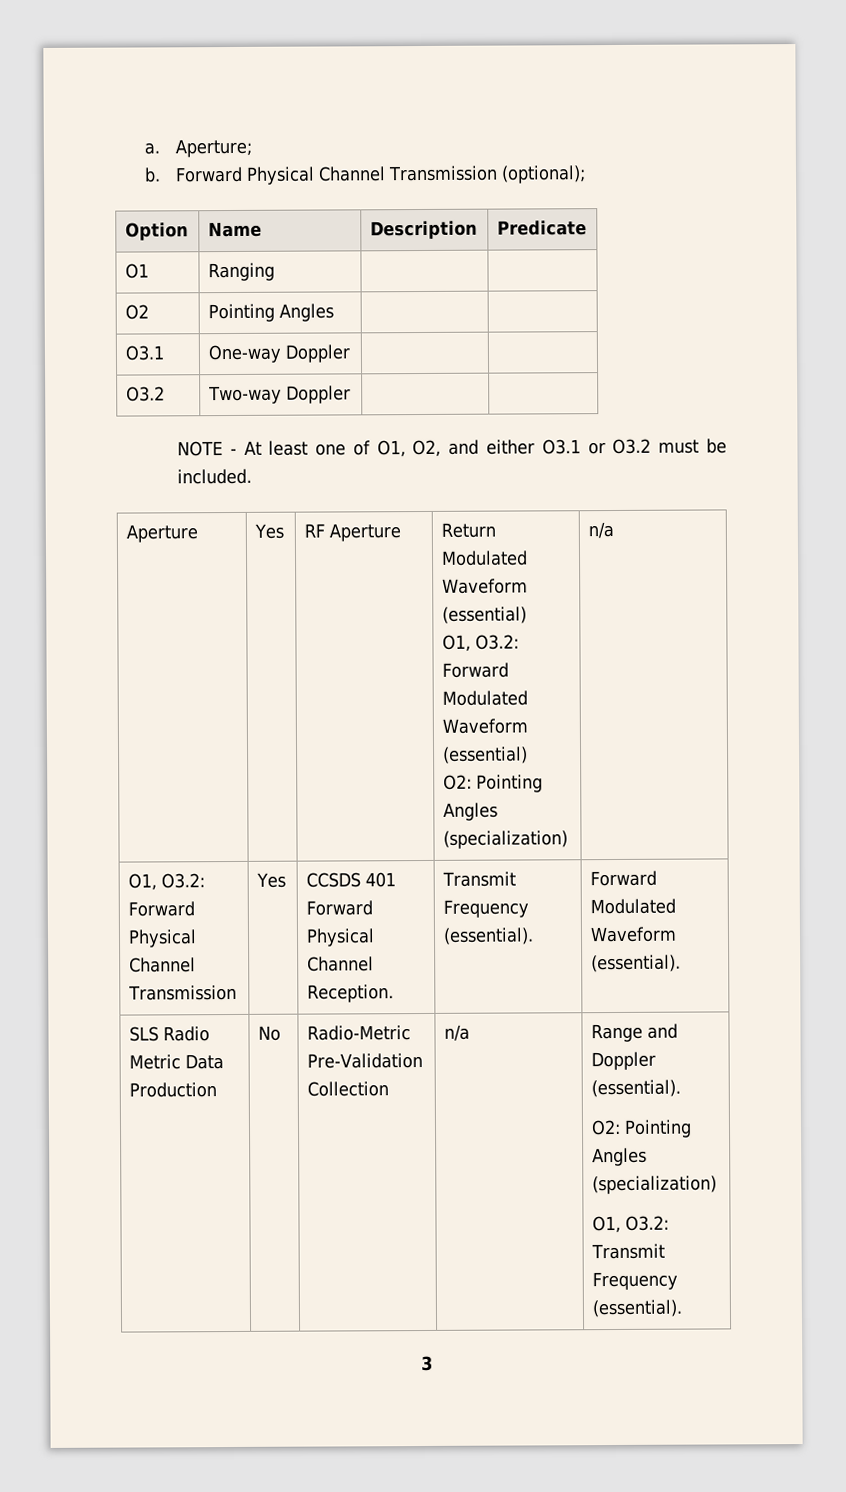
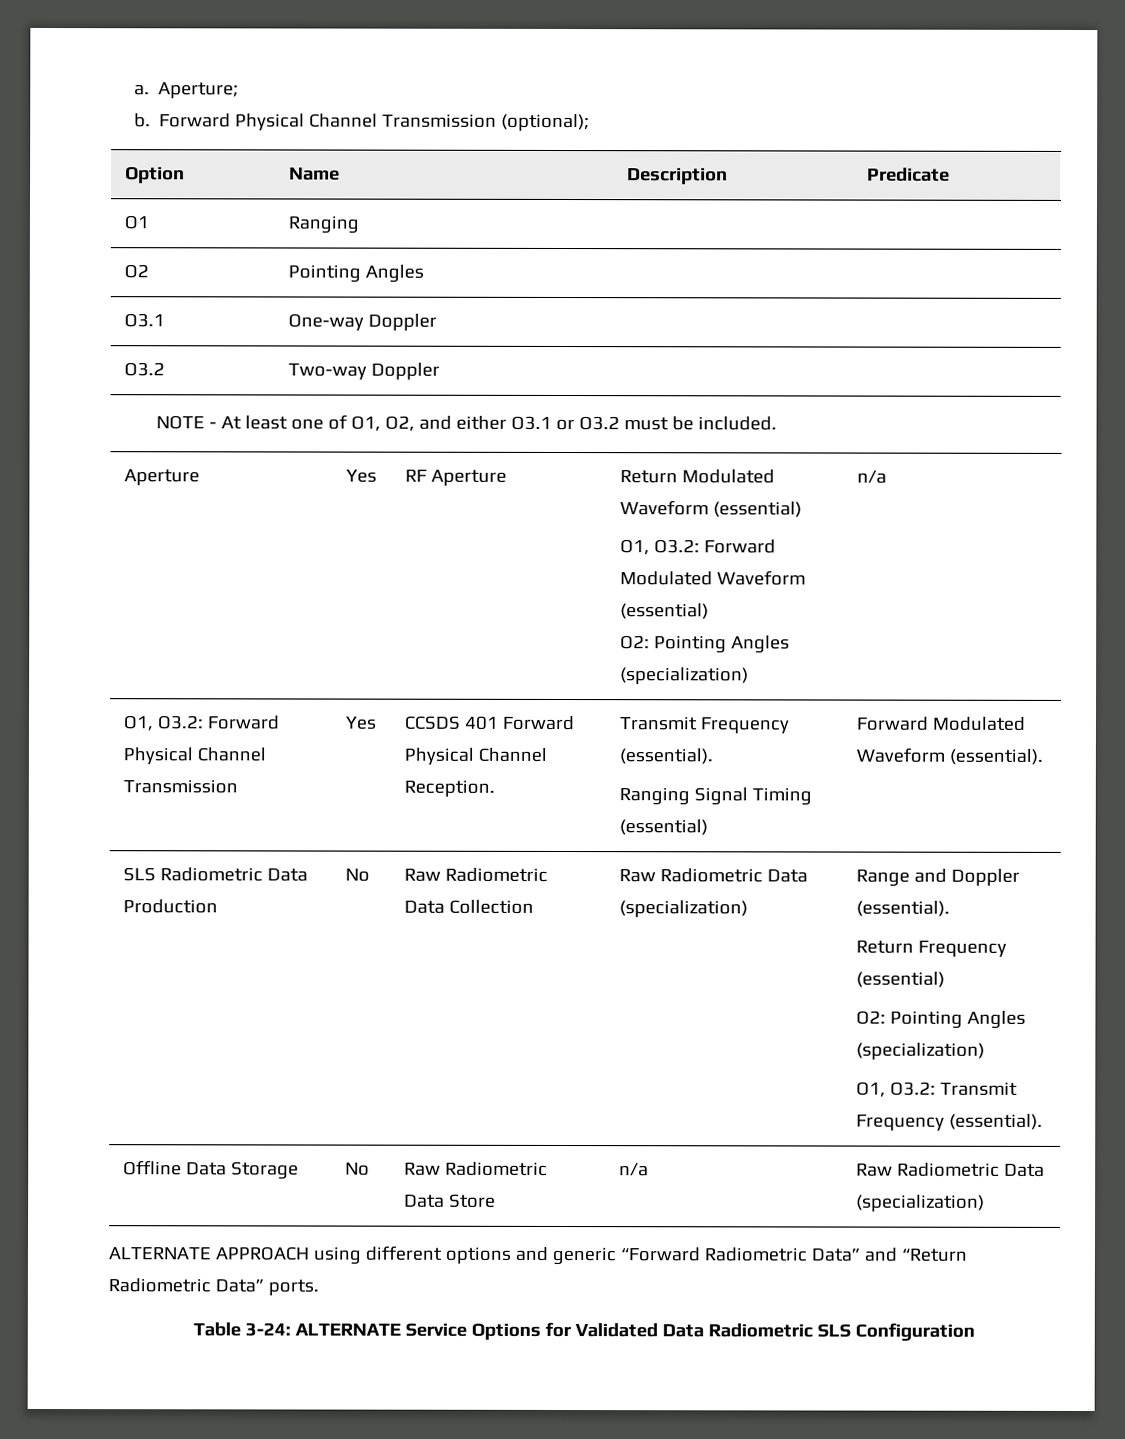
(534, 936) none -> [619,787,813,806] [619,819,709,836] // Ranging Signal Timing (essential)
[162,1026,210,1042] [128,1054,181,1070] Radio Metric -> [160,867,264,882] Radiometric
[306,1025,411,1041] [306,1053,423,1069] [306,1081,389,1097] [443,1024,470,1041] Radio-Metric Pre-Validation Collection | n/a -> [404,867,549,882] [404,899,535,914] [619,868,809,883] [619,900,749,918] Raw Radiometric Data Collection | Raw Radiometric Data (specialization)
(681, 1088) none -> [856,940,1008,957] [856,971,946,988] // Return Frequency (essential)
[420,1355,433,1372] // 3 -> [123,1160,300,1180] [345,1162,371,1176] [404,1161,549,1176] [404,1193,497,1208] [619,1162,650,1177] [856,1162,1046,1177] [856,1194,986,1212] [108,1245,967,1266] [108,1278,319,1296] [193,1321,975,1342] // Offline Data Storage | No | Raw Radiometric Data Store | n/a | Raw Radiometric Data (specialization) // ALTERNATE APPROACH using different options and generic “Forward Radiometric Data” and “Return Radiometric Data” ports. // Table 3-24: ALTERNATE Service Options for Validated Data Radiometric SLS Configuration

